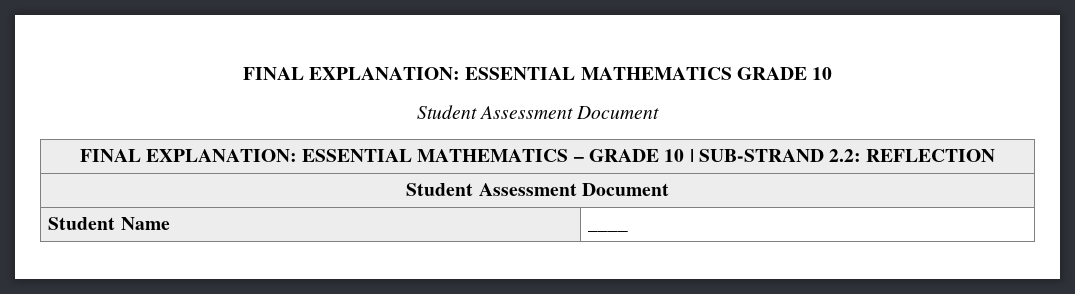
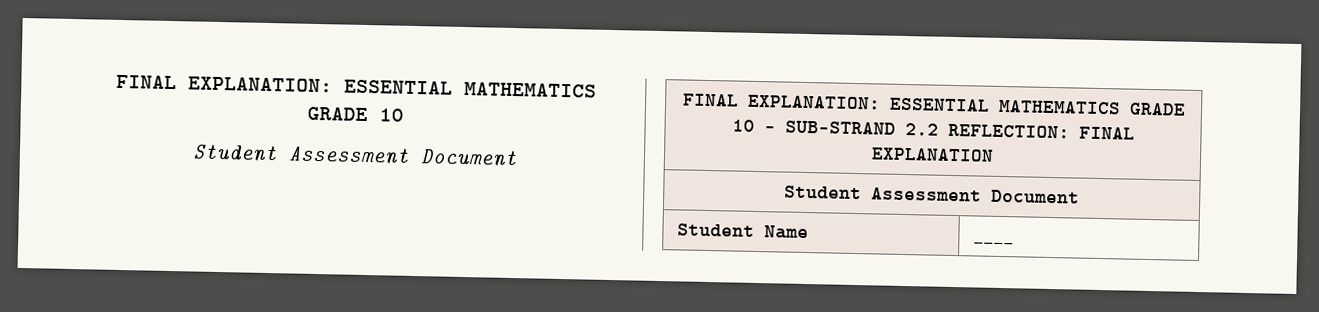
[573,149,996,162] – GRADE 10 | SUB-STRAND 2.2: REFLECTION -> [1128,102,1186,116] [731,119,1135,140] [871,147,994,162] GRADE 10 – SUB-STRAND 2.2 REFLECTION: FINAL EXPLANATION

